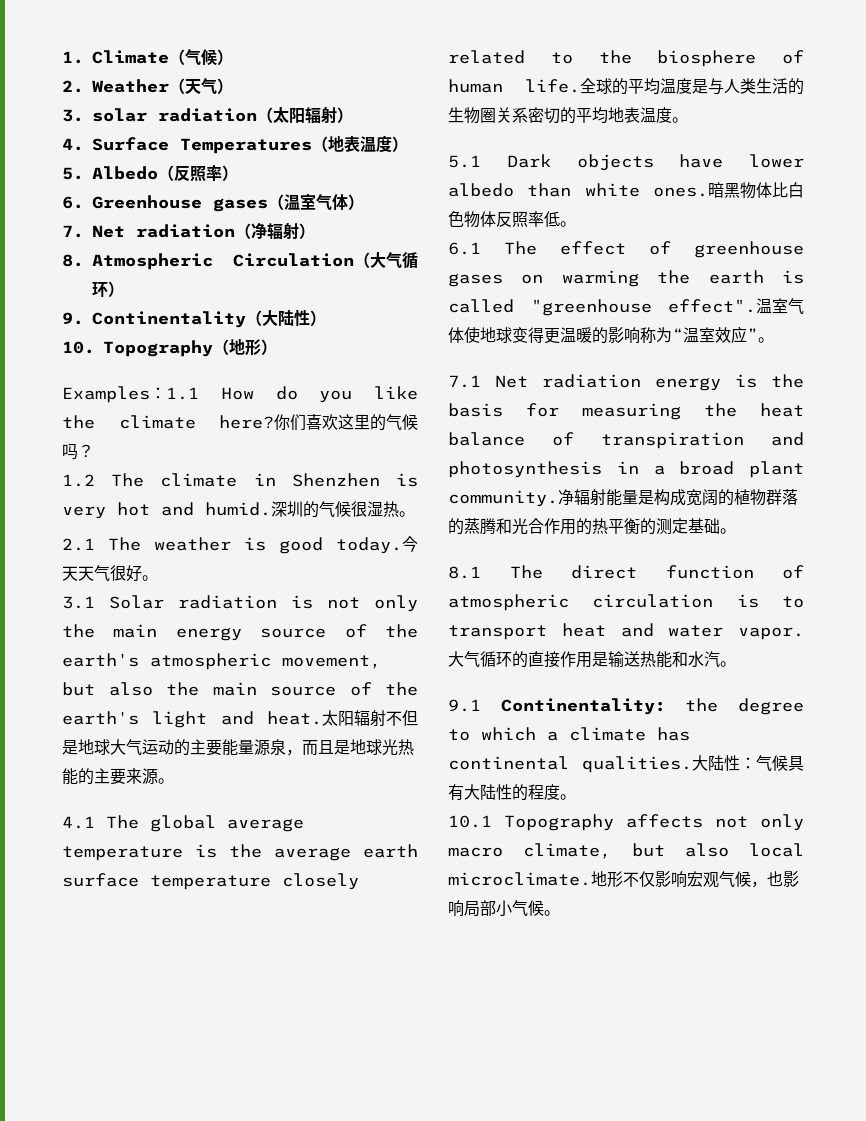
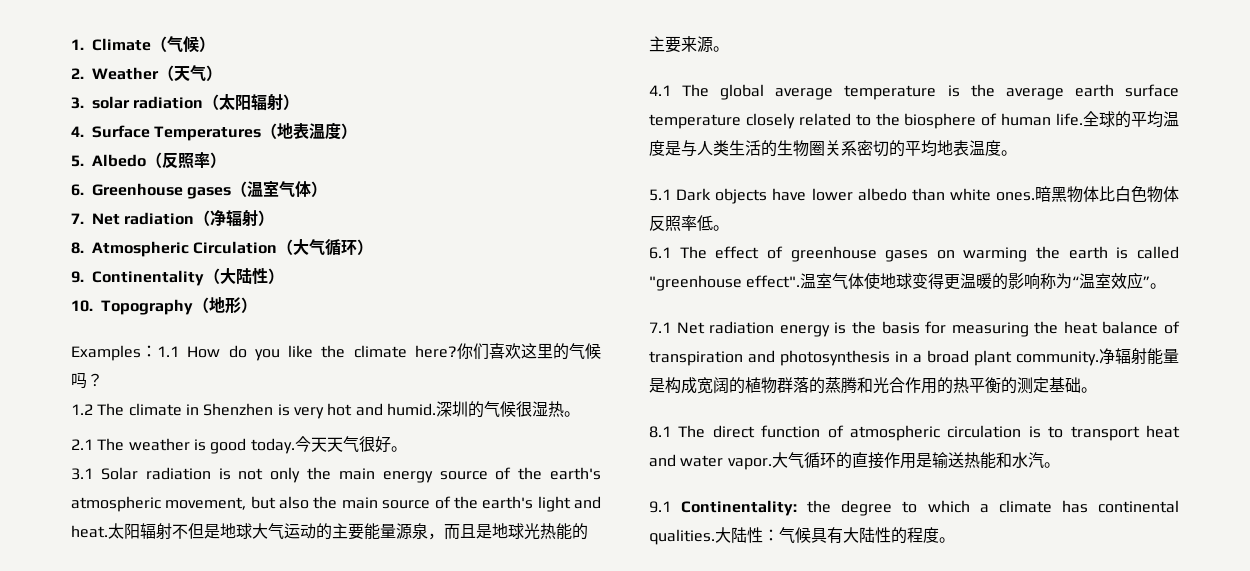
[448,814,804,831] [448,843,804,859] [448,871,799,888] [448,900,560,917] // 10.1 Topography affects not only macro climate, but also local microclimate.地形不仅影响宏观气候，也影响局部小气候。 -> (955, 540) none

